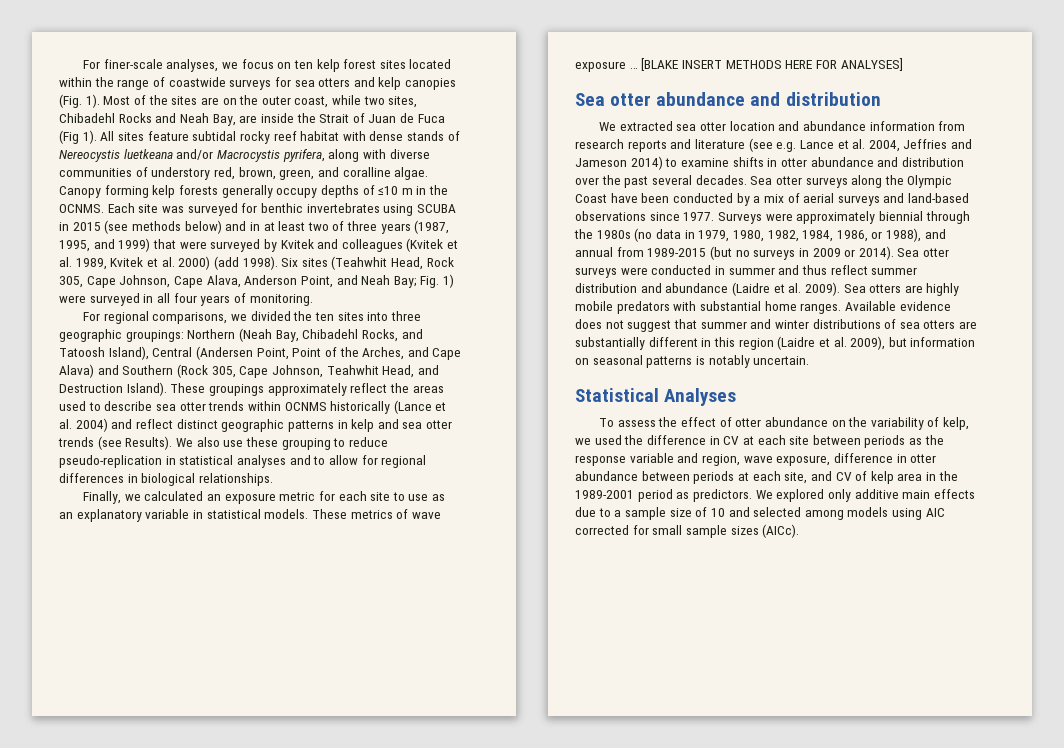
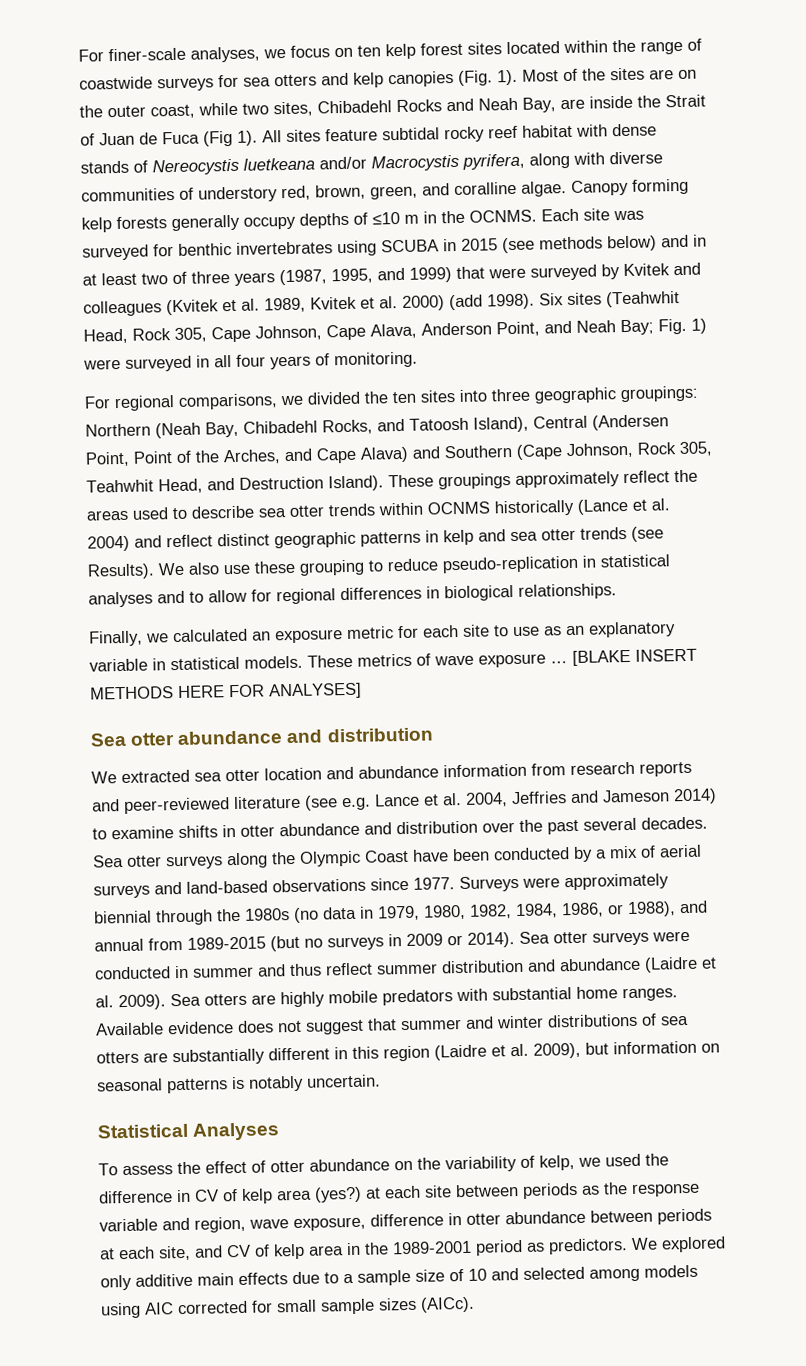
[176,364,323,378] (Rock 305, Cape Johnson, -> [516,441,712,460] (Cape Johnson, Rock 305,
(692, 144) none -> [124,797,230,814] peer-reviewed
(740, 440) none -> [222,1186,362,1204] of kelp area (yes?)

